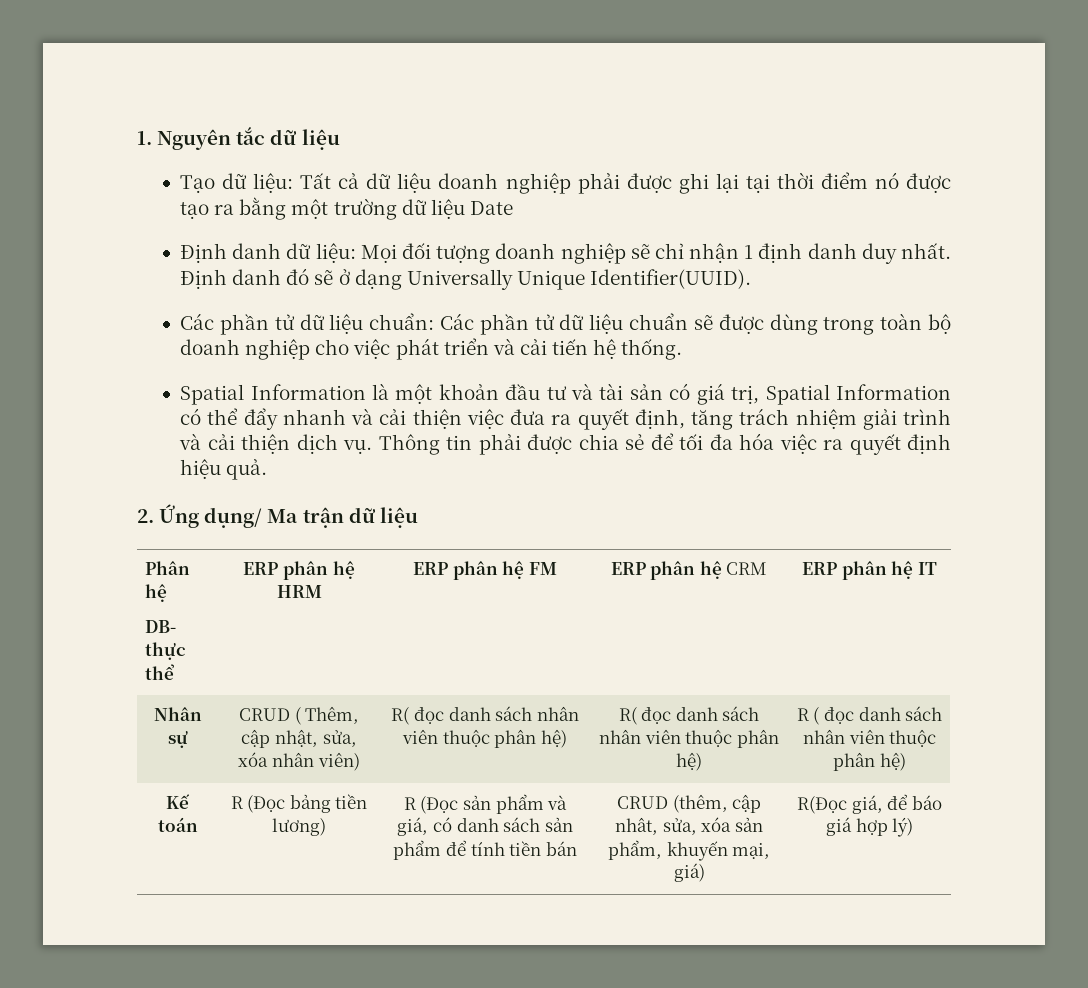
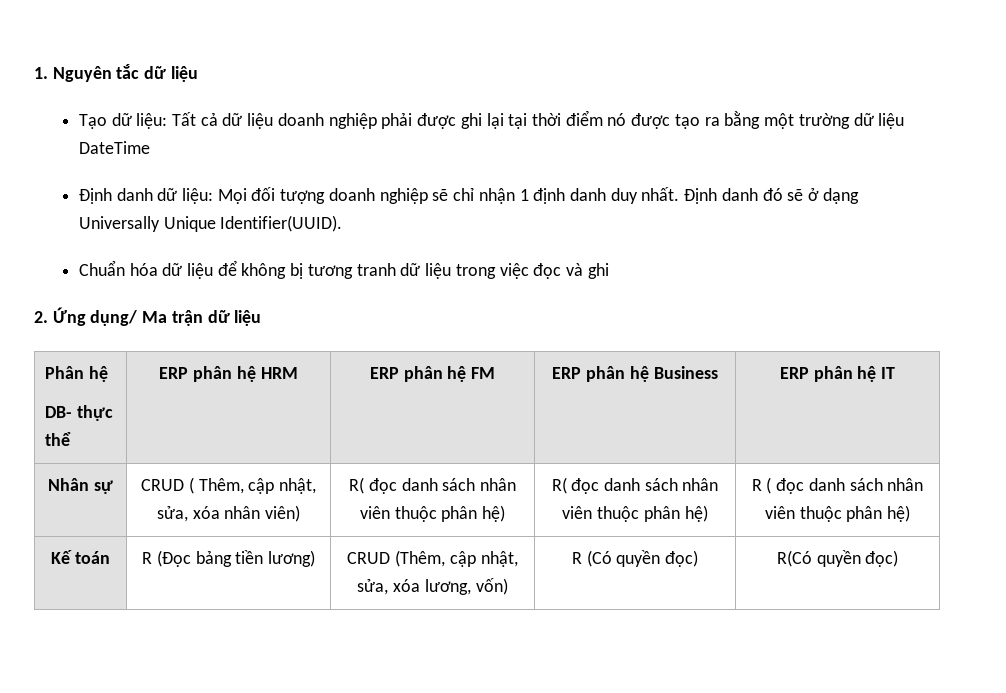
[469,201,513,215] Date -> [78,141,150,154] DateTime
[180,313,952,335] [180,338,683,360] [180,383,951,405] [180,408,951,430] [179,433,951,455] [180,459,268,480] Các phần tử dữ liệu chuẩn: Các phần tử dữ liệu chuẩn sẽ được dùng trong toàn bộ doanh nghiệp cho việc phát triển và cải tiến hệ thống. // Spatial Information là một khoản đầu tư và tài sản có giá trị, Spatial Information có thể đẩy nhanh và cải thiện việc đưa ra quyết định, tăng trách nhiệm giải trình và cải thiện dịch vụ. Thông tin phải được chia sẻ để tối đa hóa việc ra quyết định hiệu quả. -> [78,260,609,279] Chuẩn hóa dữ liệu để không bị tương tranh dữ liệu trong việc đọc và ghi
[726,562,768,575] CRM -> [653,366,718,379] Business
[403,794,568,814] [397,817,573,836] [393,840,577,860] [616,794,762,813] [615,817,763,835] [607,840,771,861] [673,863,705,882] [797,794,942,814] [825,817,914,837] R (Đọc sản phẩm và giá, có danh sách sản phẩm để tính tiền bán | CRUD (thêm, cập nhât, sửa, xóa sản phẩm, khuyến mại, giá) | R(Đọc giá, để báo giá hợp lý) -> [347,550,518,567] [357,578,508,595] [571,550,699,567] [776,550,899,567] CRUD (Thêm, cập nhật, sửa, xóa lương, vốn) | R (Có quyền đọc) | R(Có quyền đọc)

